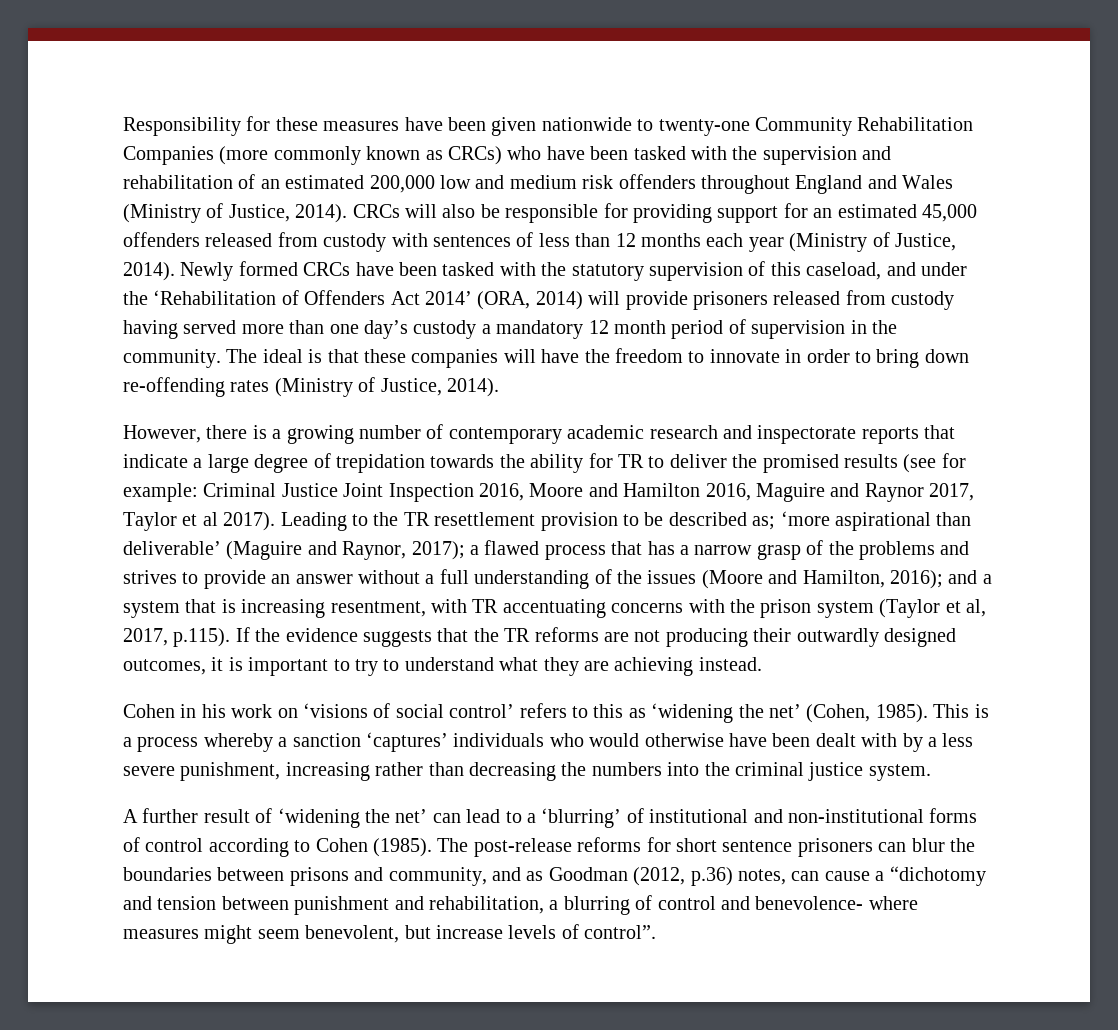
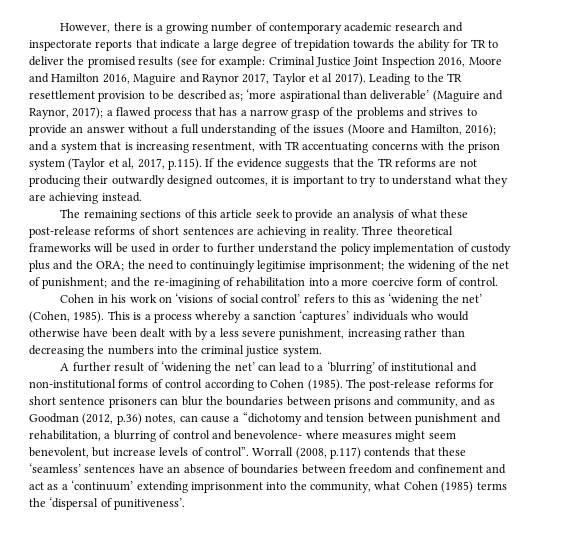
[123,116,974,136] [123,146,892,165] [123,174,954,194] [123,203,977,223] [123,232,956,252] [123,261,967,281] [123,290,955,310] [123,319,897,339] [123,348,969,368] [123,377,499,397] Responsibility for these measures have been given nationwide to twenty-one Community Rehabilitation Companies (more commonly known as CRCs) who have been tasked with the supervision and rehabilitation of an estimated 200,000 low and medium risk offenders throughout England and Wales (Ministry of Justice, 2014). CRCs will also be responsible for providing support for an estimated 45,000 offenders released from custody with sentences of less than 12 months each year (Ministry of Justice, 2014). Newly formed CRCs have been tasked with the statutory supervision of this caseload, and under the ‘Rehabilitation of Offenders Act 2014’ (ORA, 2014) will provide prisoners released from custody having served more than one day’s custody a mandatory 12 month period of supervision in the community. The ideal is that these companies will have the freedom to innovate in order to bring down re-offending rates (Ministry of Justice, 2014). // -> (60, 28) none
(762, 664) none -> [60,209,469,221] [29,226,453,238] [29,243,511,255] [29,260,510,272] [29,277,498,289] // The remaining sections of this article seek to provide an analysis of what these post-release reforms of short sentences are achieving in reality. Three theoretical frameworks will be used in order to further understand the policy implementation of custody plus and the ORA; the need to continuingly legitimise imprisonment; the widening of the net of punishment; and the re-imagining of rehabilitation into a more coercive form of control.
(657, 932) none -> [252,447,467,459] [29,463,507,474] [29,480,507,493] [29,497,186,510] Worrall (2008, p.117) contends that these ‘seamless’ sentences have an absence of boundaries between freedom and confinement and act as a ‘continuum’ extending imprisonment into the community, what Cohen (1985) terms the ‘dispersal of punitiveness’.

